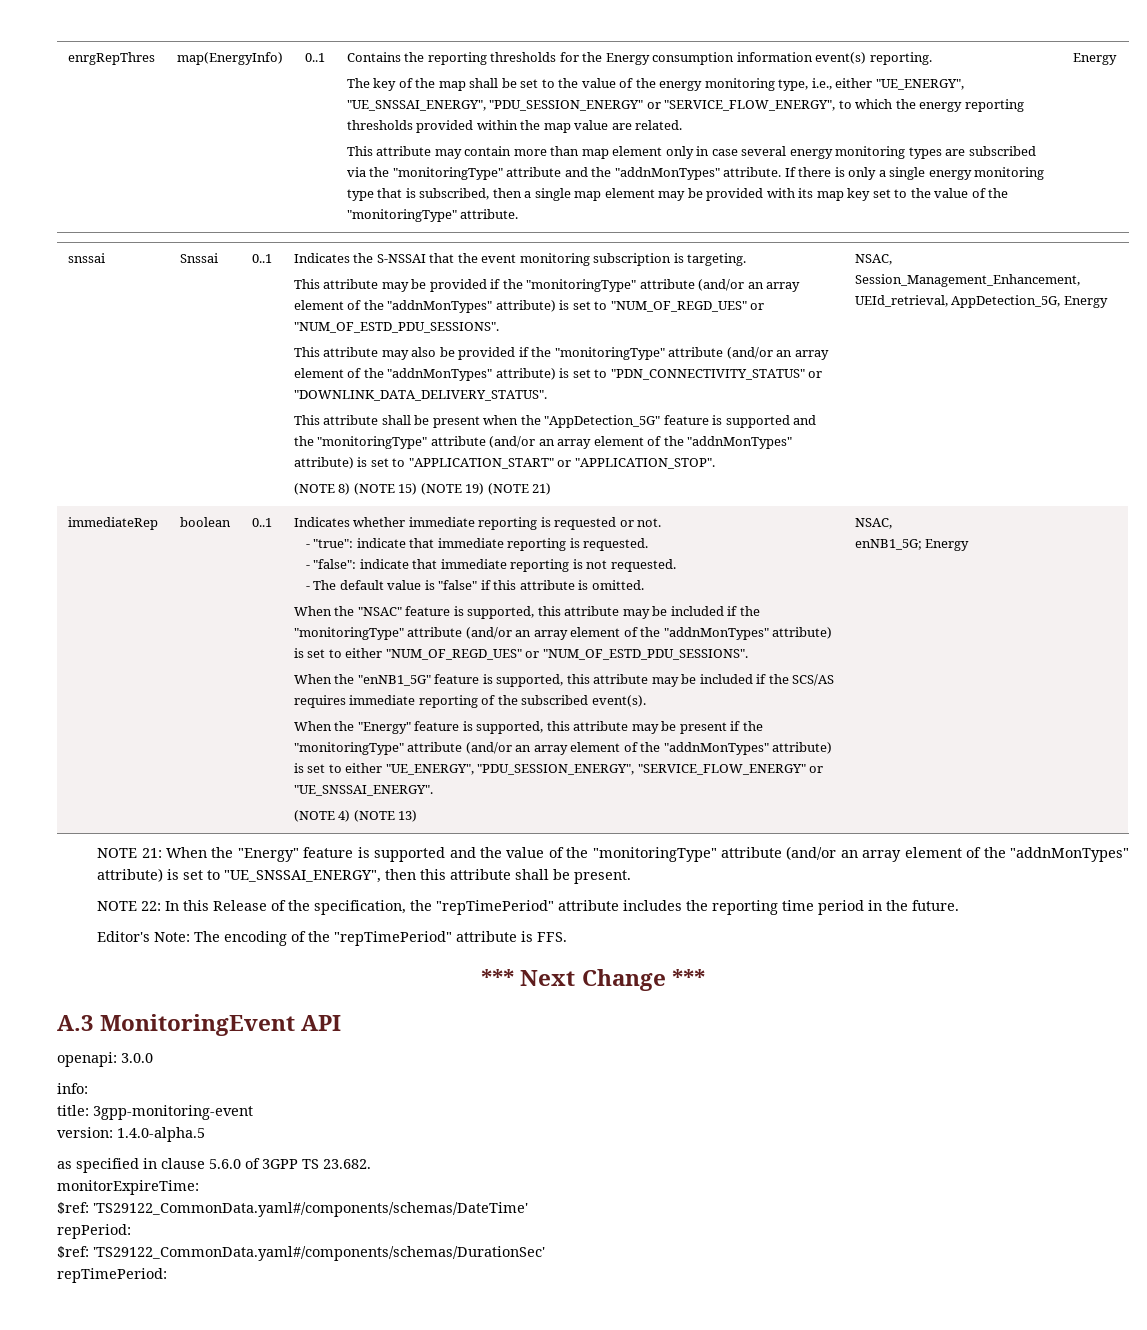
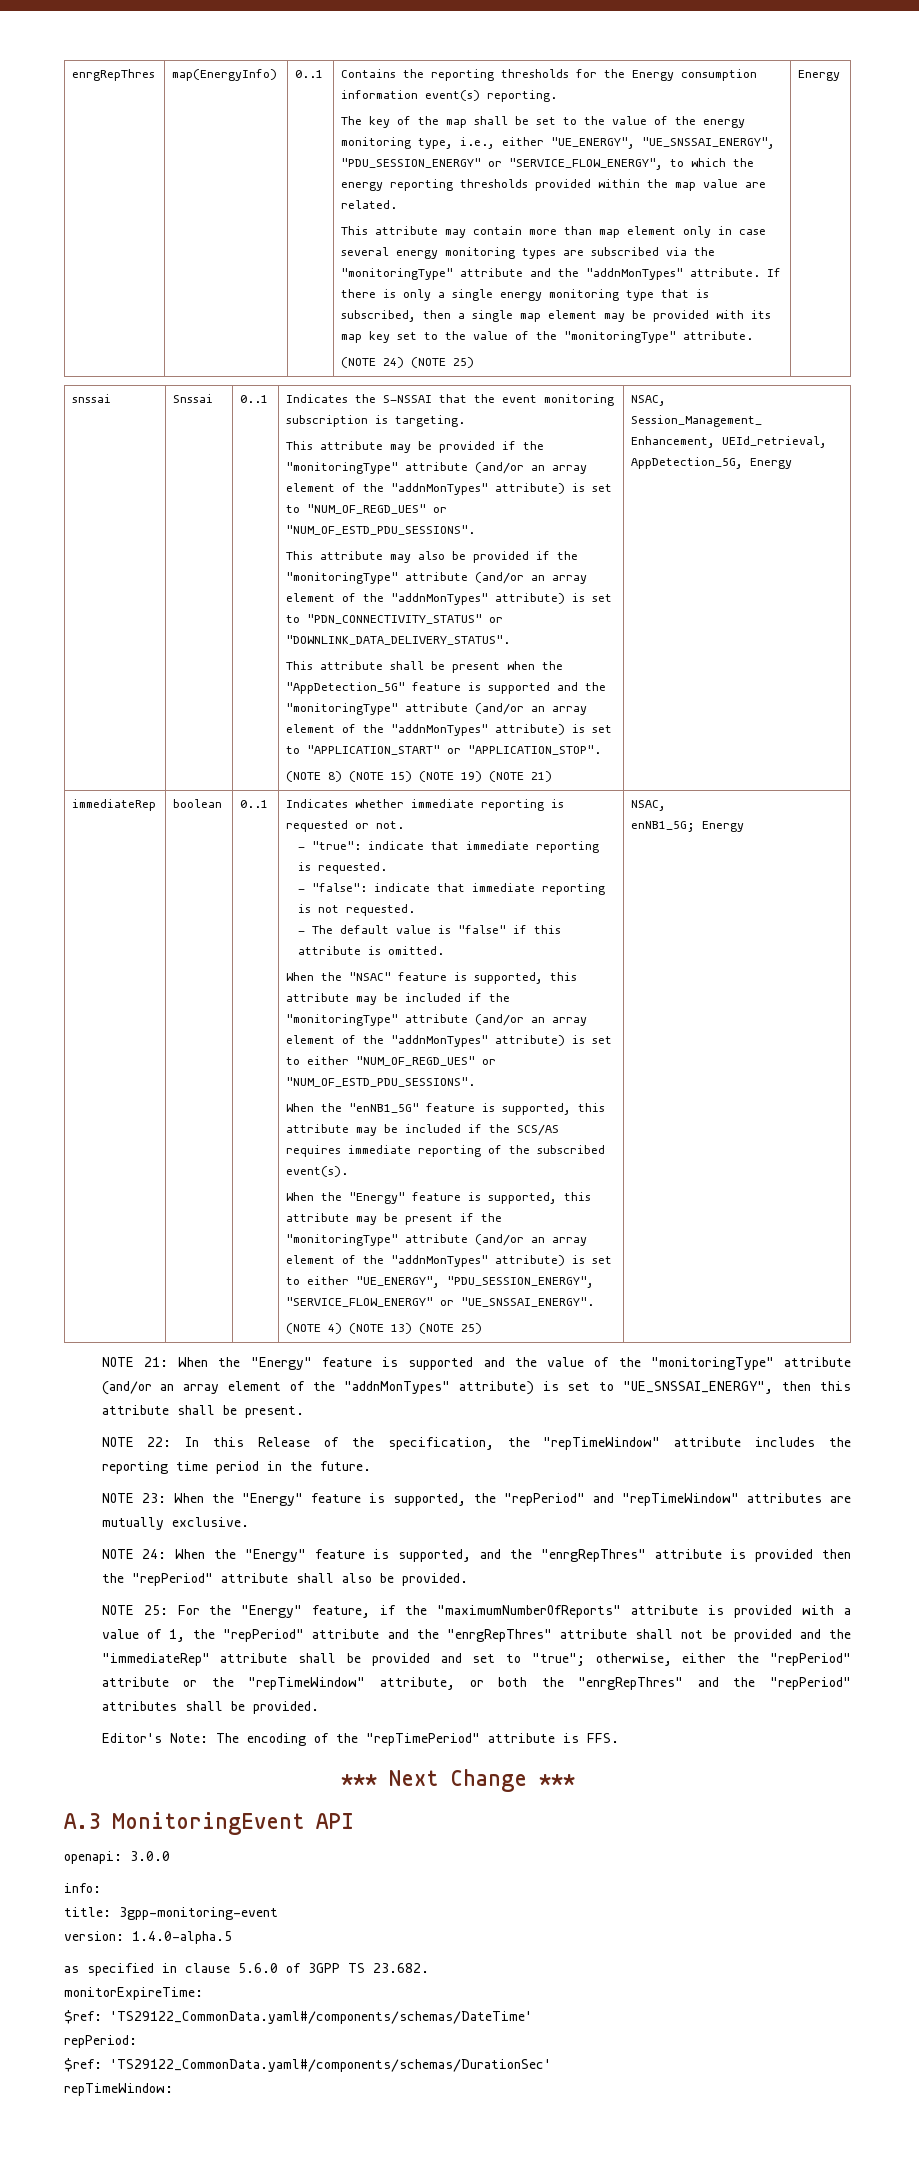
(519, 214) none -> [341,357,475,368] // (NOTE 24) (NOTE 25)
(418, 816) none -> [419,1323,483,1334] (NOTE 25)
[436,900,555,915] "repTimePeriod" -> [543,1437,661,1450] "repTimeWindow"
(960, 905) none -> [101,1493,851,1506] [101,1517,249,1530] [101,1549,851,1562] [101,1573,468,1586] [101,1605,851,1618] [101,1629,852,1642] [101,1653,852,1666] [101,1677,852,1690] [101,1701,319,1714] // NOTE 23: When the "Energy" feature is supported, the "repPeriod" and "repTimeWindow" attributes are mutually exclusive. // NOTE 24: When the "Energy" feature is supported, and the "enrgRepThres" attribute is provided then the "repPeriod" attribute shall also be provided. // NOTE 25: For the "Energy" feature, if the "maximumNumberOfReports" attribute is provided with a value of 1, the "repPeriod" attribute and the "enrgRepThres" attribute shall not be provided and the "immediateRep" attribute shall be provided and set to "true"; otherwise, either the "repPeriod" attribute or the "repTimeWindow" attribute, or both the "enrgRepThres" and the "repPeriod" attributes shall be provided.
[57,1268,167,1283] repTimePeriod: -> [64,2083,173,2096] repTimeWindow:

